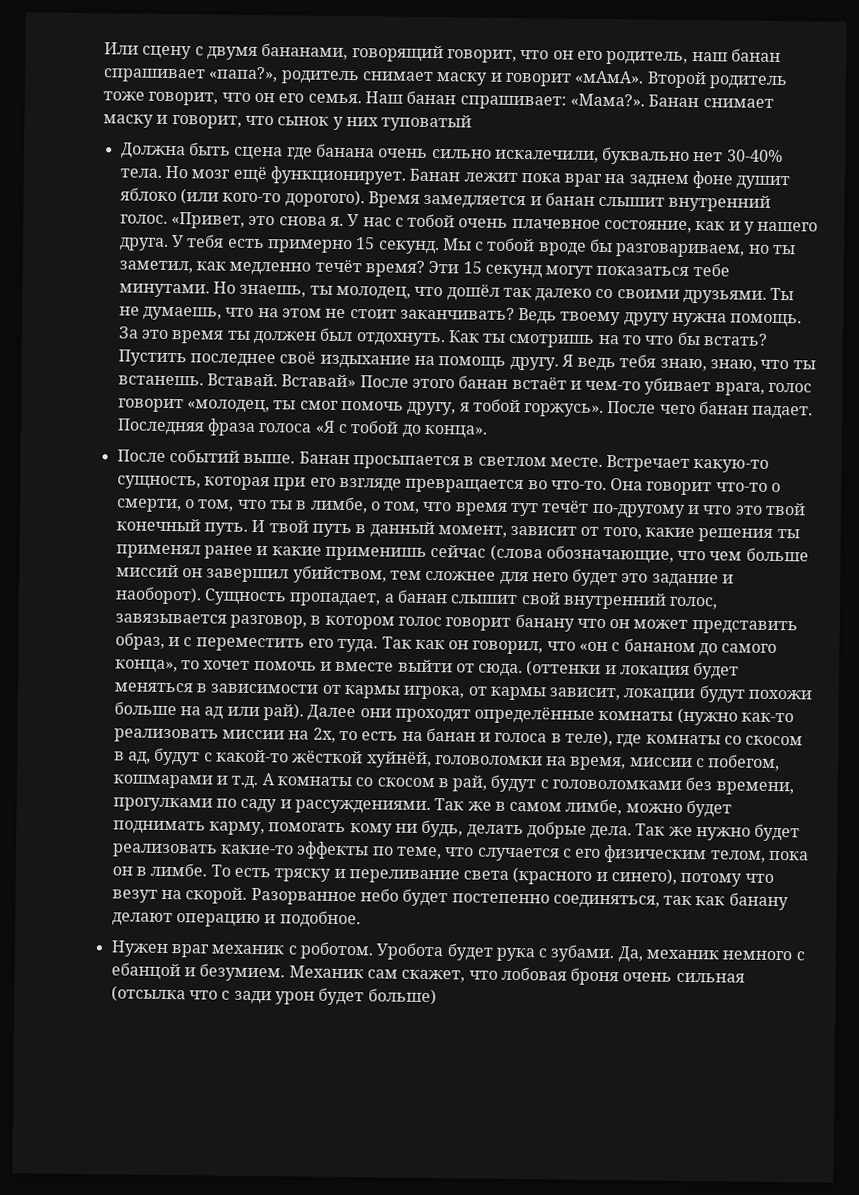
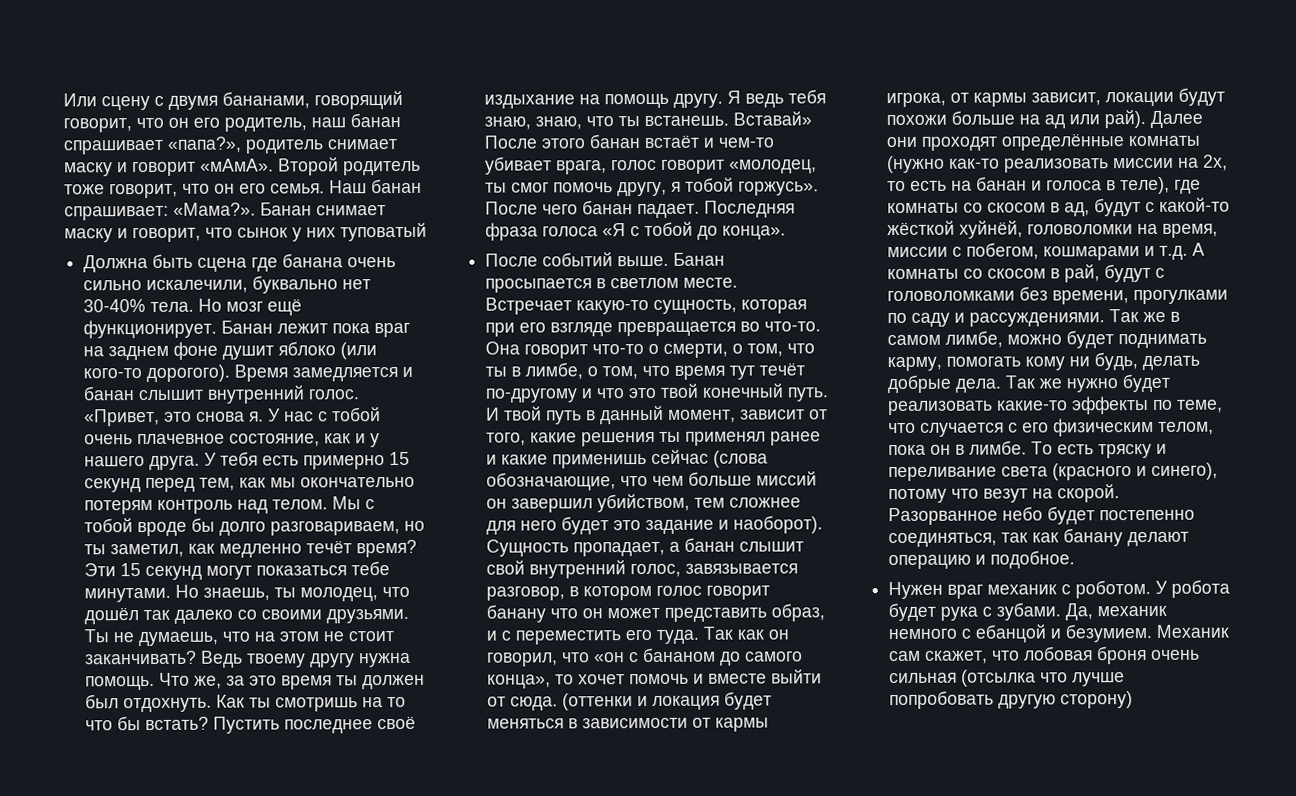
[377,240,440,255] секунд. -> [84,476,416,493] [84,499,329,515] секунд перед тем, как мы окончательно потерям контроль над телом.
(614, 245) none -> [219,521,267,536] долго
[117,326,139,339] За -> [159,672,246,689] Что же, за
[206,373,278,387] Вставай. -> (730, 121) none
[376,942,445,961] Уробота -> [1155,579,1231,598] У робота
[221,987,437,1006] с зади урон будет больше) -> [1072,672,1126,687] [889,690,1134,710] лучше попробовать другую сторону)

